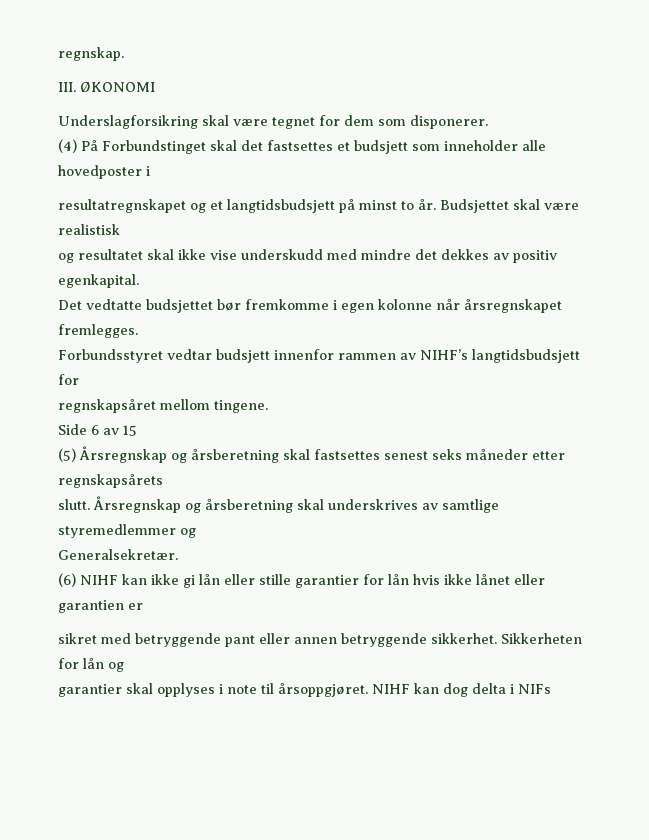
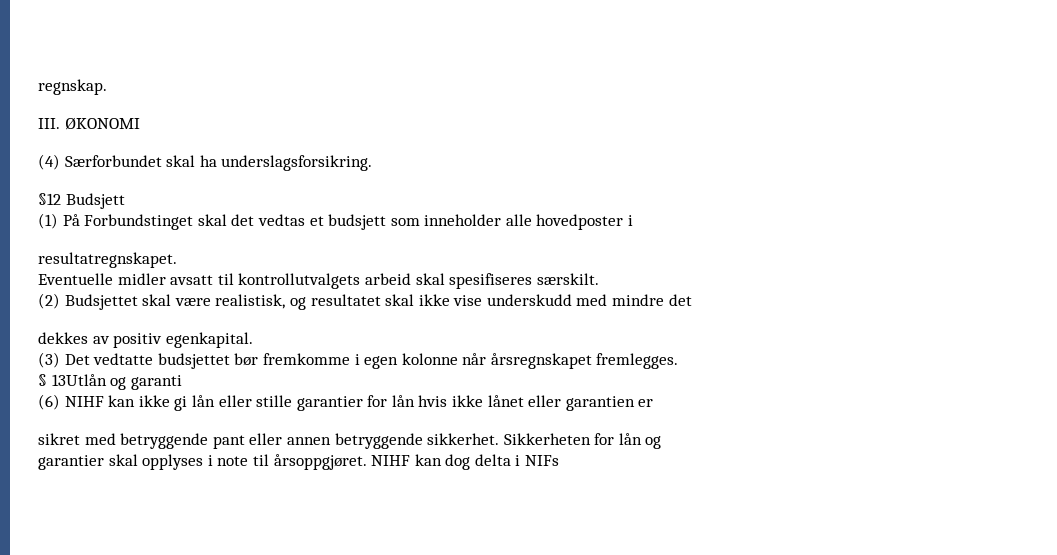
[58,115,488,129] [58,139,77,153] Underslagforsikring skal være tegnet for dem som disponerer. // (4) -> [38,154,373,171] [38,193,125,209] [38,213,58,229] (4) Særforbundet skal ha underslagsforsikring. // §12 Budsjett // (1)
[267,140,333,151] fastsettes -> [257,214,305,226] vedtas
[58,199,436,213] resultatregnskapet og et langtidsbudsjett på minst to år. -> [38,252,177,268] [38,273,599,289] [38,293,60,309] resultatregnskapet. // Eventuelle midler avsatt til kontrollutvalgets arbeid skal spesifiseres særskilt. // (2)
[58,224,120,235] realistisk // -> [215,294,286,309] realistisk,
(437, 254) none -> (692, 300) //
(139, 281) none -> [38,352,60,368] (3)
[58,349,580,363] [58,374,79,385] [58,399,268,413] [58,424,137,436] [58,446,565,463] [58,474,163,488] [58,496,499,513] [58,524,196,538] [58,549,178,560] Forbundsstyret vedtar budsjett innenfor rammen av NIHF’s langtidsbudsjett for // regnskapsåret mellom tingene. // Side 6 av 15 // (5) Årsregnskap og årsberetning skal fastsettes senest seks måneder etter regnskapsårets // slutt. Årsregnskap og årsberetning skal underskrives av samtlige styremedlemmer og // Generalsekretær. -> [38,374,182,390] § 13Utlån og garanti

